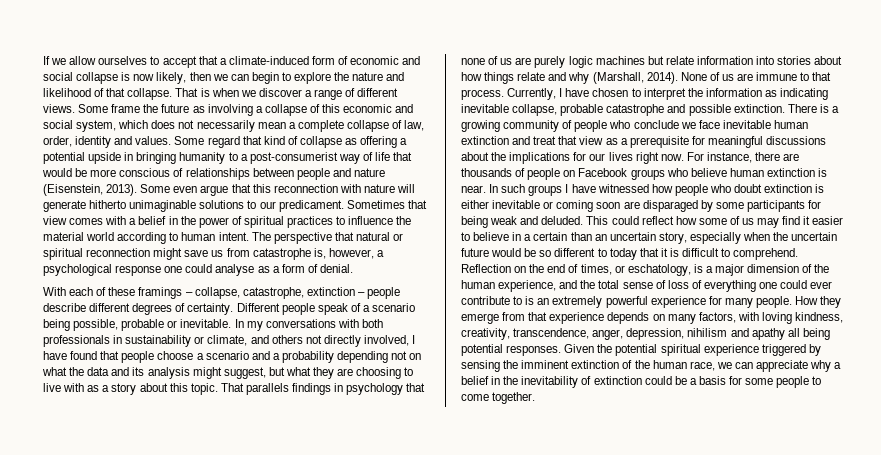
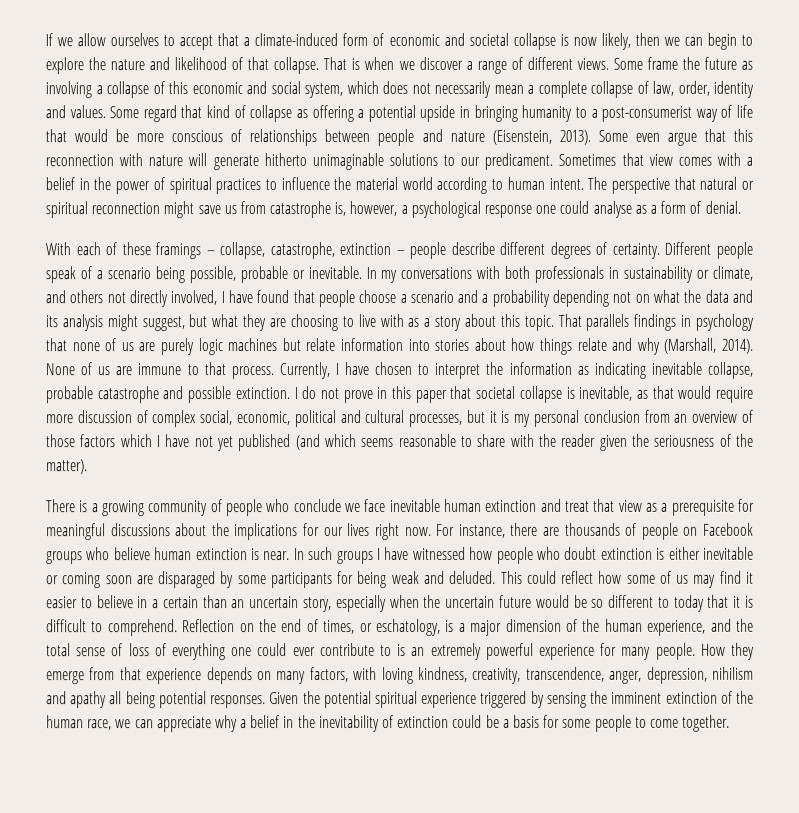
[43,72,73,81] social -> [468,32,509,46] societal
(785, 108) none -> [293,385,754,404] [46,409,754,428] [46,433,755,452] [46,459,88,475] I do not prove in this paper that societal collapse is inevitable, as that would require more discussion of complex social, economic, political and cultural processes, but it is my personal conclusion from an overview of those factors which I have not yet published (and which seems reasonable to share with the reader given the seriousness of the matter). //

